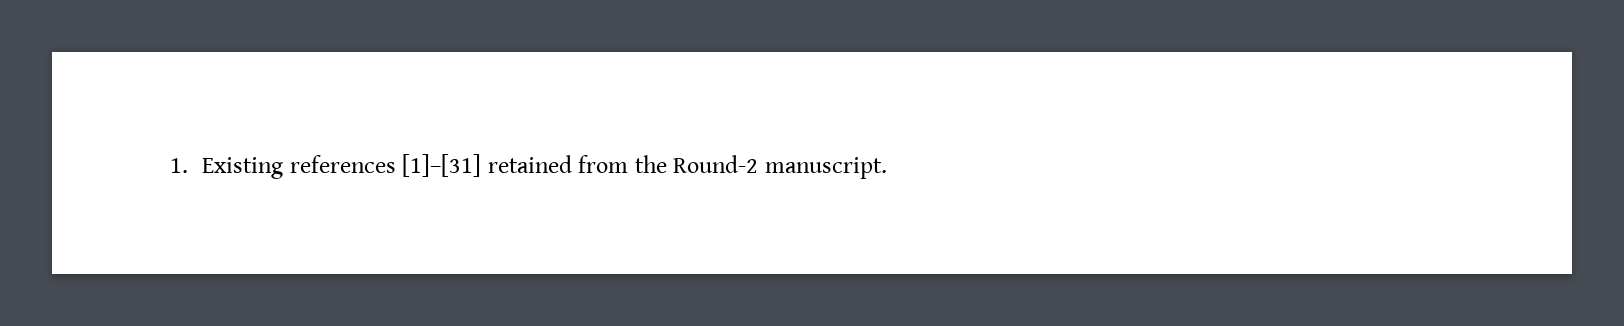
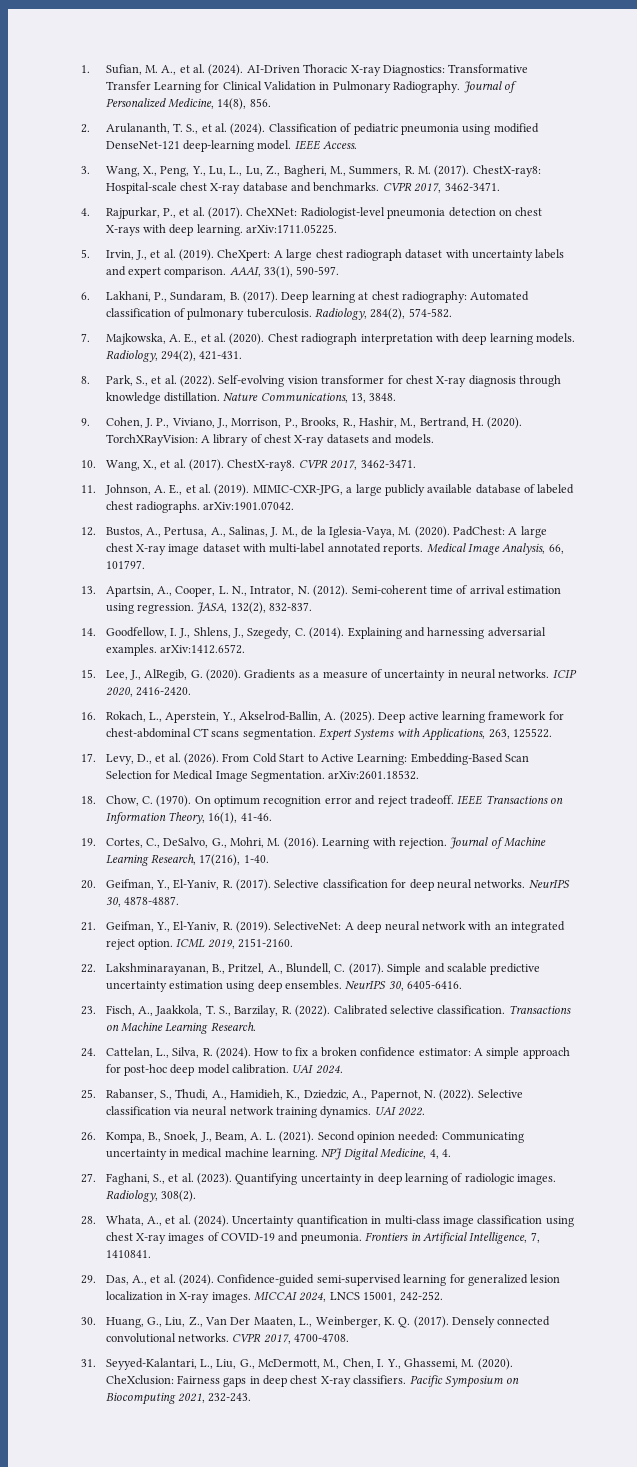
[170,154,887,179] 1. Existing references [1]–[31] retained from the Round-2 manuscript. -> [81,64,529,76] [105,81,517,93] [105,98,271,110] [81,123,539,135] [105,140,358,152] [81,165,541,177] [105,182,500,194] [81,207,543,219] [105,224,338,236] [81,249,565,261] [105,266,340,278] [81,291,530,303] [105,308,452,320] [81,333,576,345] [105,350,243,362] [81,375,562,387] [105,392,397,404] [81,417,523,429] [105,434,434,446] [81,459,416,471] [81,484,575,496] [105,501,295,513] [81,526,547,538] [105,543,564,555] [105,560,145,569] [81,585,562,597] [105,602,313,614] [81,627,546,639] [105,644,245,656] [81,669,577,681] [105,687,191,697] [81,711,564,723] [105,728,552,741] [81,753,530,765] [105,770,420,782] [81,795,564,807] [105,812,272,824] [81,837,547,849] [105,854,269,866] [81,879,570,891] [105,896,179,907] [81,921,566,933] [105,938,294,950] [81,963,541,975] [105,980,463,992] [81,1005,571,1017] [105,1022,256,1034] [81,1047,570,1059] [105,1064,343,1076] [81,1089,523,1101] [105,1106,426,1118] [81,1131,524,1143] [105,1148,451,1160] [81,1173,557,1185] [105,1190,196,1202] [81,1215,574,1227] [105,1232,540,1244] [105,1250,151,1258] [81,1274,561,1286] [105,1291,443,1303] [81,1316,551,1328] [105,1333,350,1344] [81,1358,513,1370] [105,1375,520,1388] [105,1392,252,1405] 1. Sufian, M. A., et al. (2024). AI-Driven Thoracic X-ray Diagnostics: Transformative Transfer Learning for Clinical Validation in Pulmonary Radiography. Journal of Personalized Medicine, 14(8), 856. // 2. Arulananth, T. S., et al. (2024). Classification of pediatric pneumonia using modified DenseNet-121 deep-learning model. IEEE Access. // 3. Wang, X., Peng, Y., Lu, L., Lu, Z., Bagheri, M., Summers, R. M. (2017). ChestX-ray8: Hospital-scale chest X-ray database and benchmarks. CVPR 2017, 3462-3471. // 4. Rajpurkar, P., et al. (2017). CheXNet: Radiologist-level pneumonia detection on chest X-rays with deep learning. arXiv:1711.05225. // 5. Irvin, J., et al. (2019). CheXpert: A large chest radiograph dataset with uncertainty labels and expert comparison. AAAI, 33(1), 590-597. // 6. Lakhani, P., Sundaram, B. (2017). Deep learning at chest radiography: Automated classification of pulmonary tuberculosis. Radiology, 284(2), 574-582. // 7. Majkowska, A. E., et al. (2020). Chest radiograph interpretation with deep learning models. Radiology, 294(2), 421-431. // 8. Park, S., et al. (2022). Self-evolving vision transformer for chest X-ray diagnosis through knowledge distillation. Nature Communications, 13, 3848. // 9. Cohen, J. P., Viviano, J., Morrison, P., Brooks, R., Hashir, M., Bertrand, H. (2020). TorchXRayVision: A library of chest X-ray datasets and models. // 10. Wang, X., et al. (2017). ChestX-ray8. CVPR 2017, 3462-3471. // 11. Johnson, A. E., et al. (2019). MIMIC-CXR-JPG, a large publicly available database of labeled chest radiographs. arXiv:1901.07042. // 12. Bustos, A., Pertusa, A., Salinas, J. M., de la Iglesia-Vaya, M. (2020). PadChest: A large chest X-ray image dataset with multi-label annotated reports. Medical Image Analysis, 66, 101797. // 13. Apartsin, A., Cooper, L. N., Intrator, N. (2012). Semi-coherent time of arrival estimation using regression. JASA, 132(2), 832-837. // 14. Goodfellow, I. J., Shlens, J., Szegedy, C. (2014). Explaining and harnessing adversarial examples. arXiv:1412.6572. // 15. Lee, J., AlRegib, G. (2020). Gradients as a measure of uncertainty in neural networks. ICIP 2020, 2416-2420. // 16. Rokach, L., Aperstein, Y., Akselrod-Ballin, A. (2025). Deep active learning framework for chest-abdominal CT scans segmentation. Expert Systems with Applications, 263, 125522. // 17. Levy, D., et al. (2026). From Cold Start to Active Learning: Embedding-Based Scan Selection for Medical Image Segmentation. arXiv:2601.18532. // 18. Chow, C. (1970). On optimum recognition error and reject tradeoff. IEEE Transactions on Information Theory, 16(1), 41-46. // 19. Cortes, C., DeSalvo, G., Mohri, M. (2016). Learning with rejection. Journal of Machine Learning Research, 17(216), 1-40. // 20. Geifman, Y., El-Yaniv, R. (2017). Selective classification for deep neural networks. NeurIPS 30, 4878-4887. // 21. Geifman, Y., El-Yaniv, R. (2019). SelectiveNet: A deep neural network with an integrated reject option. ICML 2019, 2151-2160. // 22. Lakshminarayanan, B., Pritzel, A., Blundell, C. (2017). Simple and scalable predictive uncertainty estimation using deep ensembles. NeurIPS 30, 6405-6416. // 23. Fisch, A., Jaakkola, T. S., Barzilay, R. (2022). Calibrated selective classification. Transactions on Machine Learning Research. // 24. Cattelan, L., Silva, R. (2024). How to fix a broken confidence estimator: A simple approach for post-hoc deep model calibration. UAI 2024. // 25. Rabanser, S., Thudi, A., Hamidieh, K., Dziedzic, A., Papernot, N. (2022). Selective classification via neural network training dynamics. UAI 2022. // 26. Kompa, B., Snoek, J., Beam, A. L. (2021). Second opinion needed: Communicating uncertainty in medical machine learning. NPJ Digital Medicine, 4, 4. // 27. Faghani, S., et al. (2023). Quantifying uncertainty in deep learning of radiologic images. Radiology, 308(2). // 28. Whata, A., et al. (2024). Uncertainty quantification in multi-class image classification using chest X-ray images of COVID-19 and pneumonia. Frontiers in Artificial Intelligence, 7, 1410841. // 29. Das, A., et al. (2024). Confidence-guided semi-supervised learning for generalized lesion localization in X-ray images. MICCAI 2024, LNCS 15001, 242-252. // 30. Huang, G., Liu, Z., Van Der Maaten, L., Weinberger, K. Q. (2017). Densely connected convolutional networks. CVPR 2017, 4700-4708. // 31. Seyyed-Kalantari, L., Liu, G., McDermott, M., Chen, I. Y., Ghassemi, M. (2020). CheXclusion: Fairness gaps in deep chest X-ray classifiers. Pacific Symposium on Biocomputing 2021, 232-243.

